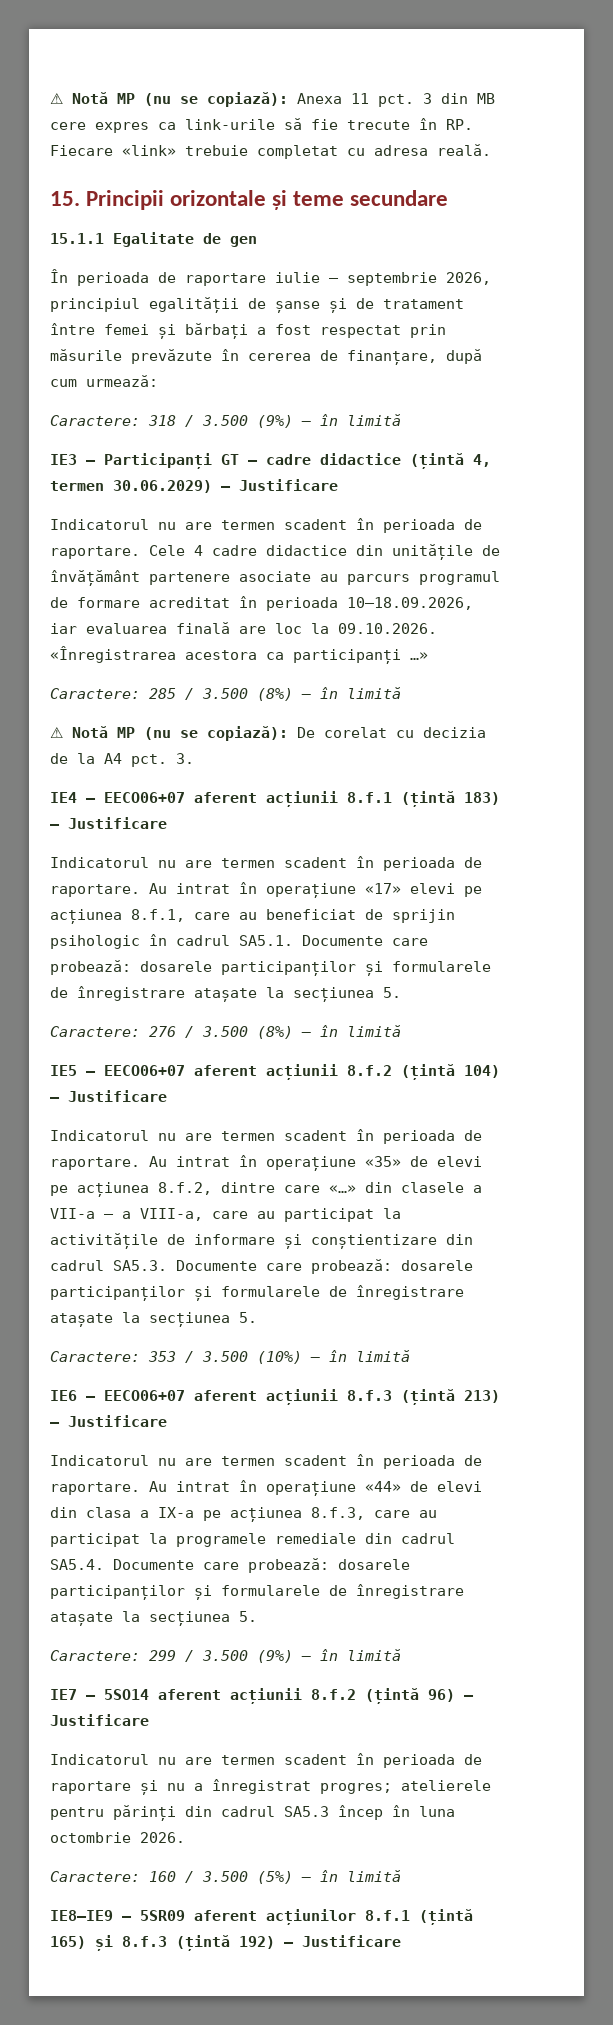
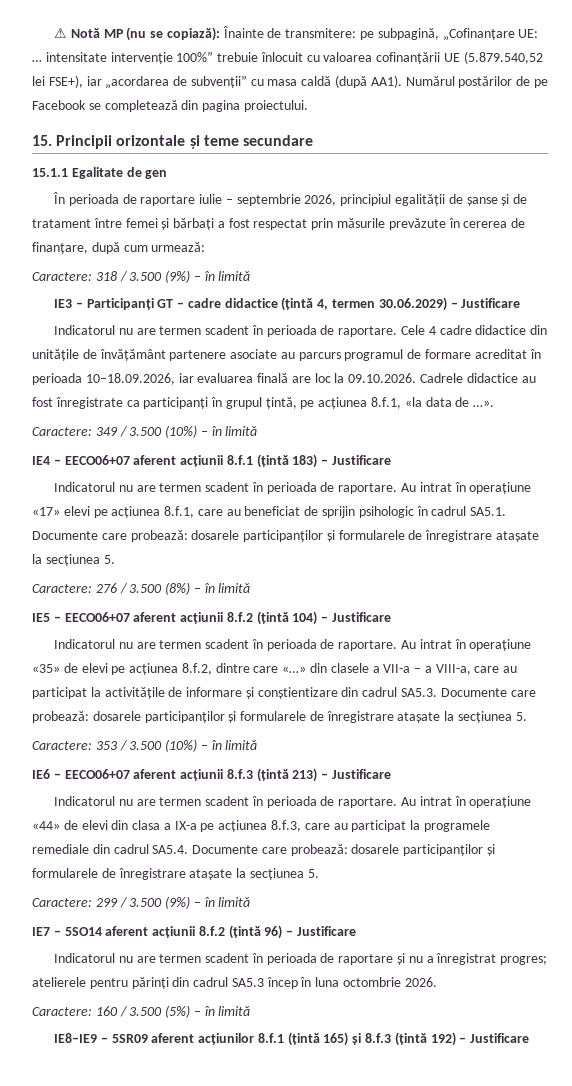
[50,92,495,107] [50,118,473,133] [50,144,491,159] ⚠ Notă MP (nu se copiază): Anexa 11 pct. 3 din MB cere expres ca link-urile să fie trecute în RP. Fiecare «link» trebuie completat cu adresa reală. -> [53,26,539,41] [32,51,543,64] [32,75,548,89] [32,100,308,112] ⚠ Notă MP (nu se copiază): Înainte de transmitere: pe subpagină, „Cofinanțare UE: … intensitate intervenție 100%” trebuie înlocuit cu valoarea cofinanțării UE (5.879.540,52 lei FSE+), iar „acordarea de subvenții” cu masa caldă (după AA1). Numărul postărilor de pe Facebook se completează din pagina proiectului.
[50,646,428,664] [50,687,401,701] [50,726,486,741] [50,753,194,767] «Înregistrarea acestora ca participanți …» // Caractere: 285 / 3.500 (8%) – în limită // ⚠ Notă MP (nu se copiază): De corelat cu decizia de la A4 pct. 3. -> [420,373,536,383] [32,397,495,409] [32,425,258,438] Cadrele didactice au fost înregistrate ca participanți în grupul țintă, pe acțiunea 8.f.1, «la data de …». // Caractere: 349 / 3.500 (10%) – în limită

